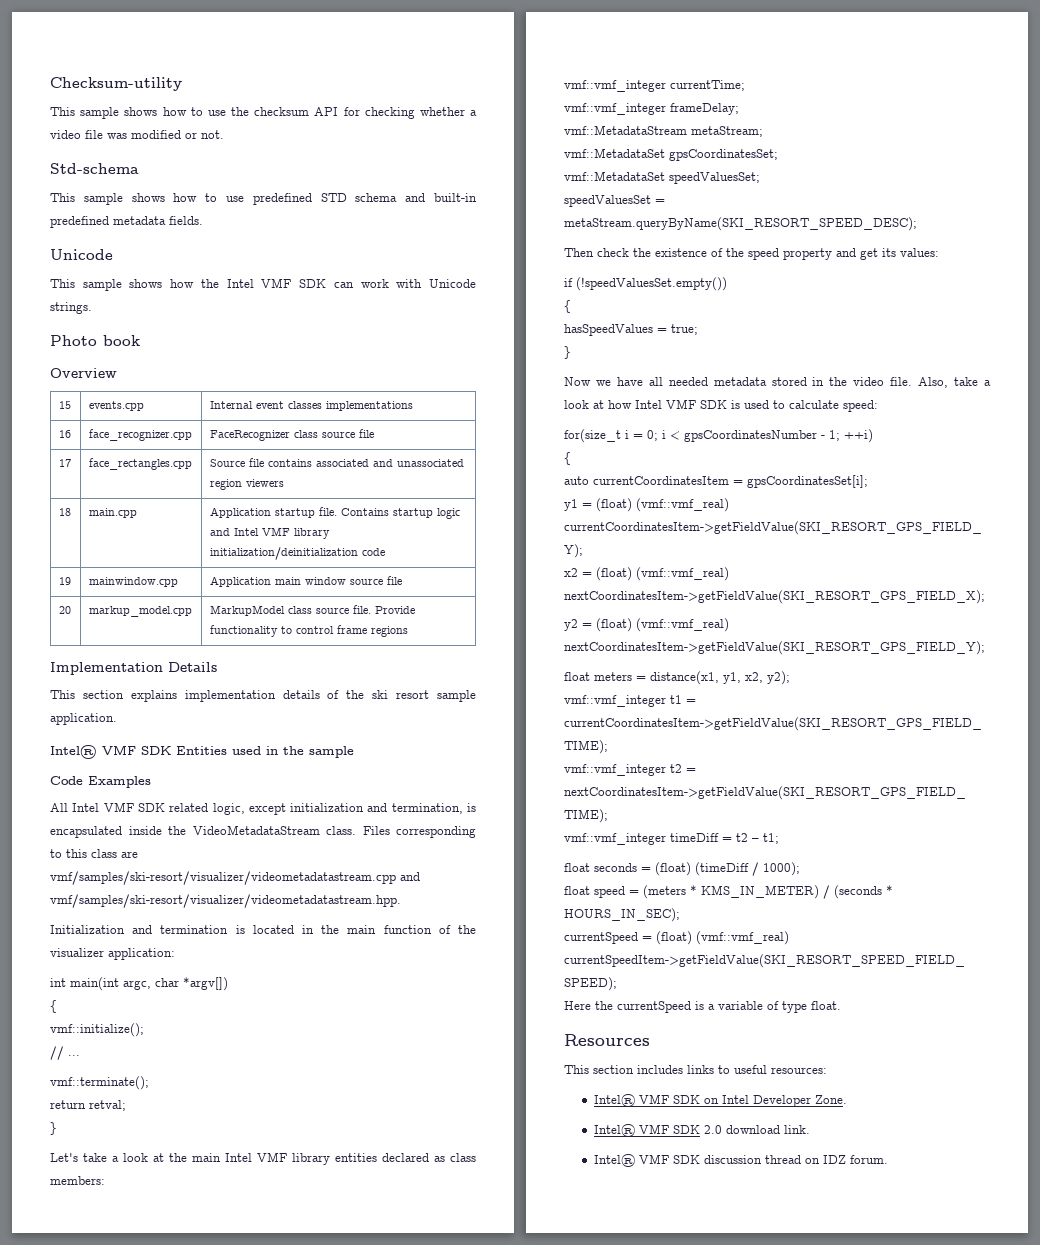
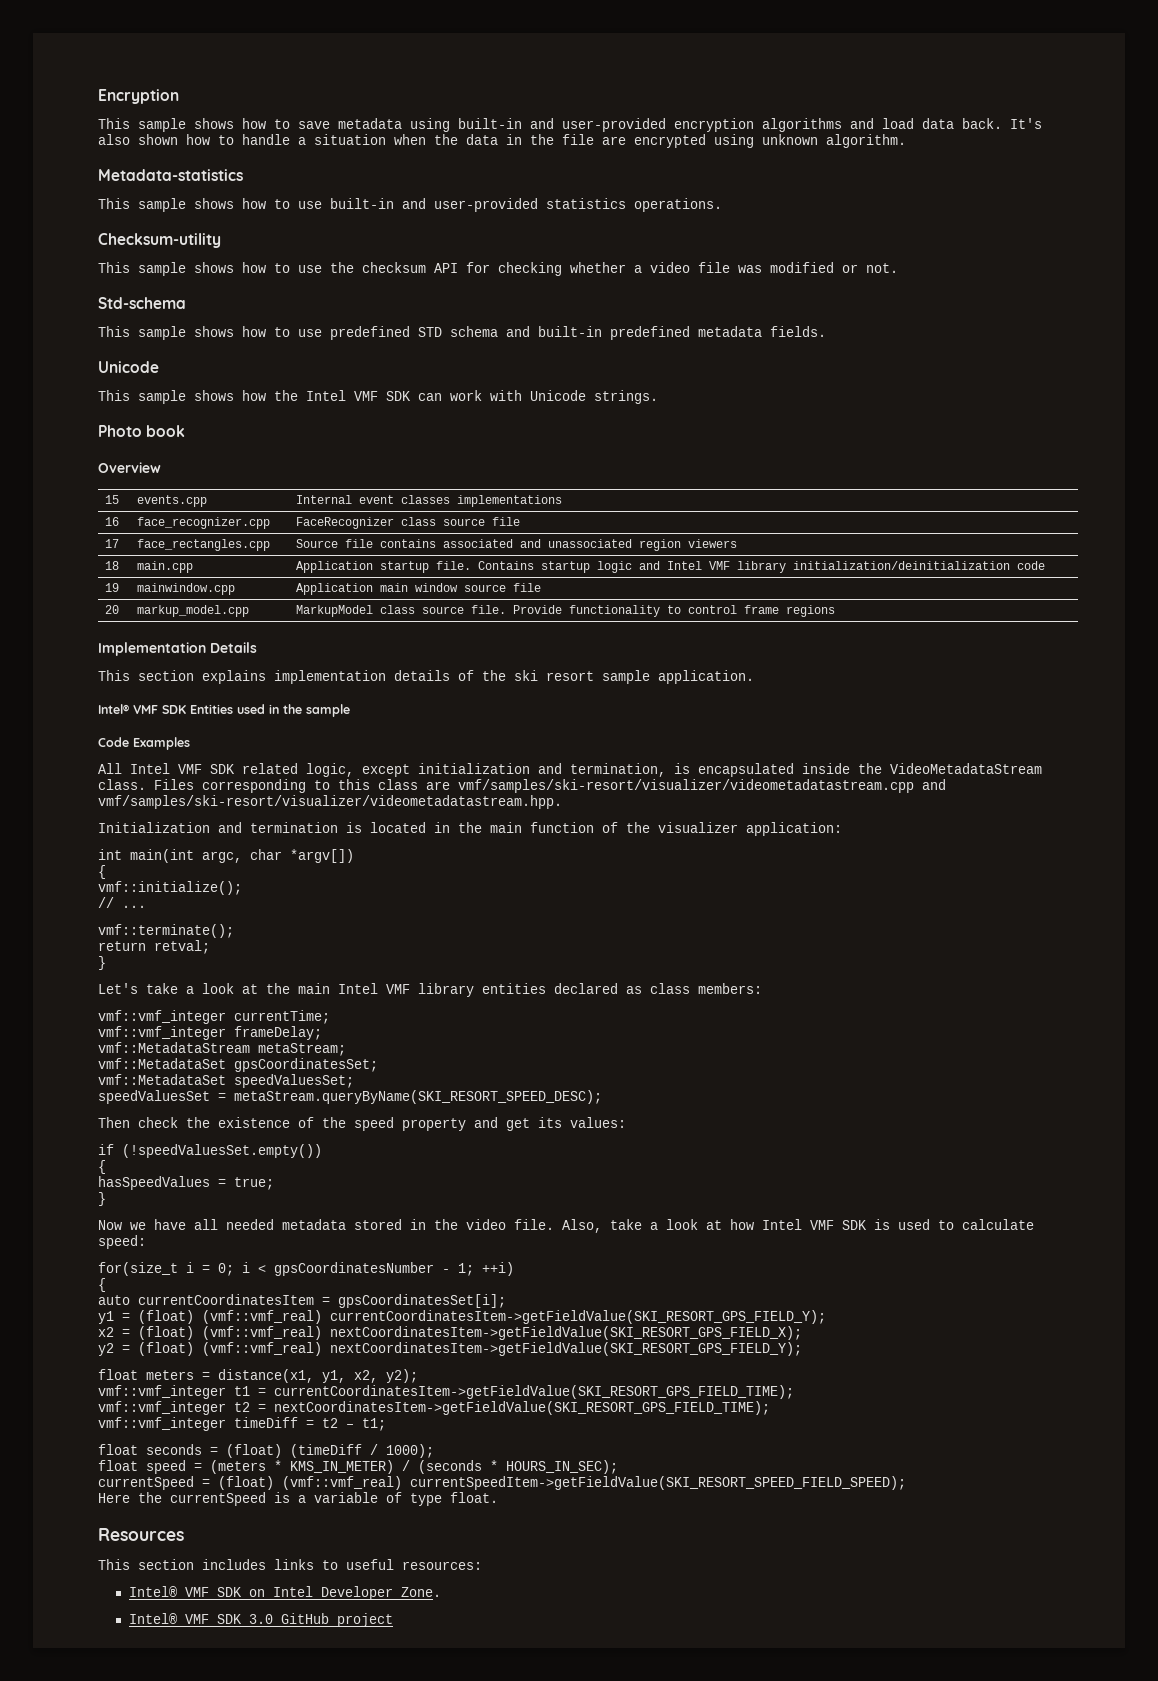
(50, 84) none -> [98,89,179,104] [98,118,1042,132] [98,134,906,148] [98,169,243,181] [98,198,722,212] Encryption // This sample shows how to save metadata using built-in and user-provided encryption algorithms and load data back. It's also shown how to handle a situation when the data in the file are encrypted using unknown algorithm. // Metadata-statistics // This sample shows how to use built-in and user-provided statistics operations. //
[703,1125,810,1134] [593,1154,888,1167] 2.0 download link. // Intel® VMF SDK discussion thread on IDZ forum. -> [248,1613,393,1627] 3.0 GitHub project

